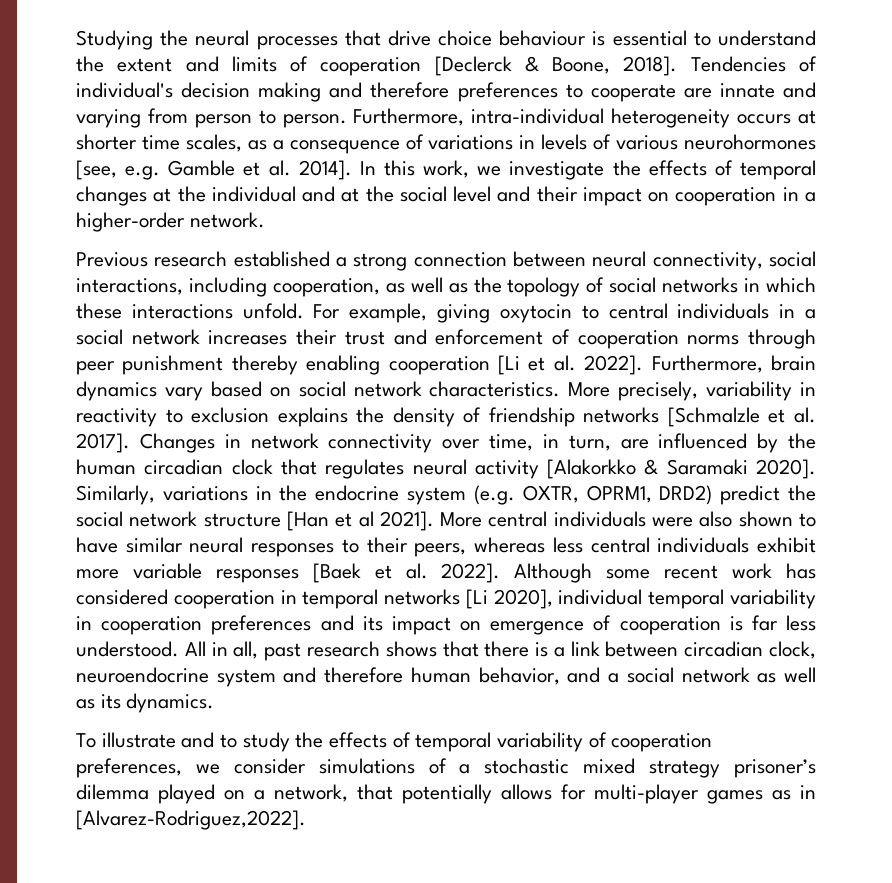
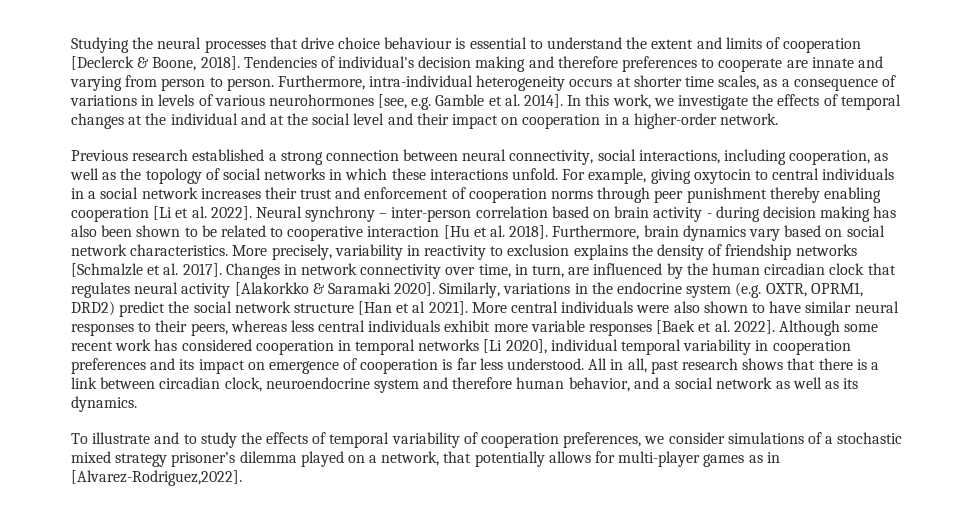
(644, 365) none -> [255,206,897,222] [71,225,549,241] Neural synchrony – inter-person correlation based on brain activity - during decision making has also been shown to be related to cooperative interaction [Hu et al. 2018].

